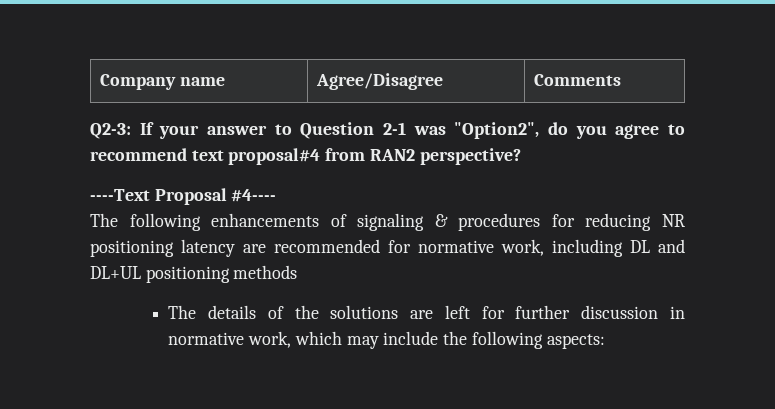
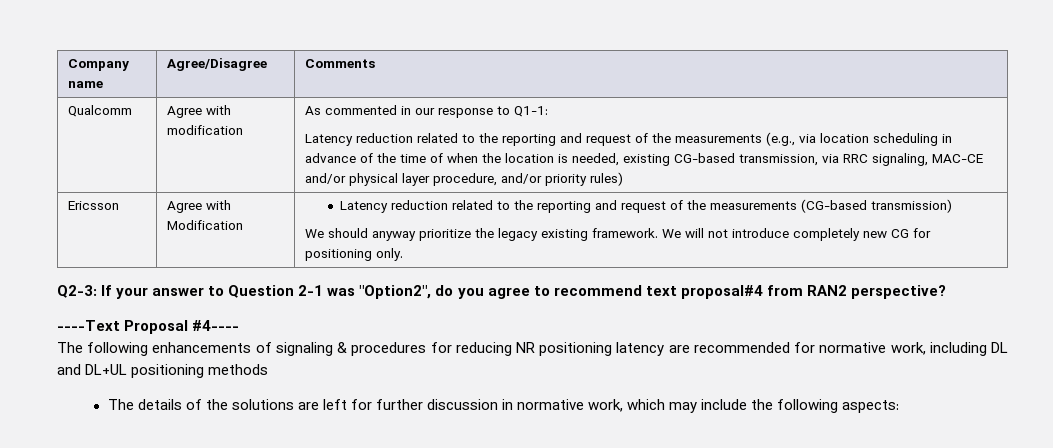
(622, 80) none -> [67,105,132,117] [166,105,231,118] [166,125,243,135] [304,105,548,118] [304,132,952,146] [304,153,983,166] [304,172,623,186] [67,201,119,210] [166,200,231,213] [166,220,243,230] [340,199,953,213] [304,228,931,241] [304,248,403,261] // Qualcomm | Agree with modification | As commented in our response to Q1-1: // Latency reduction related to the reporting and request of the measurements (e.g., via location scheduling in advance of the time of when the location is needed, existing CG-based transmission, via RRC signaling, MAC-CE and/or physical layer procedure, and/or priority rules) // Ericsson | Agree with Modification | Latency reduction related to the reporting and request of the measurements (CG-based transmission) // We should anyway prioritize the legacy existing framework. We will not introduce completely new CG for positioning only.

